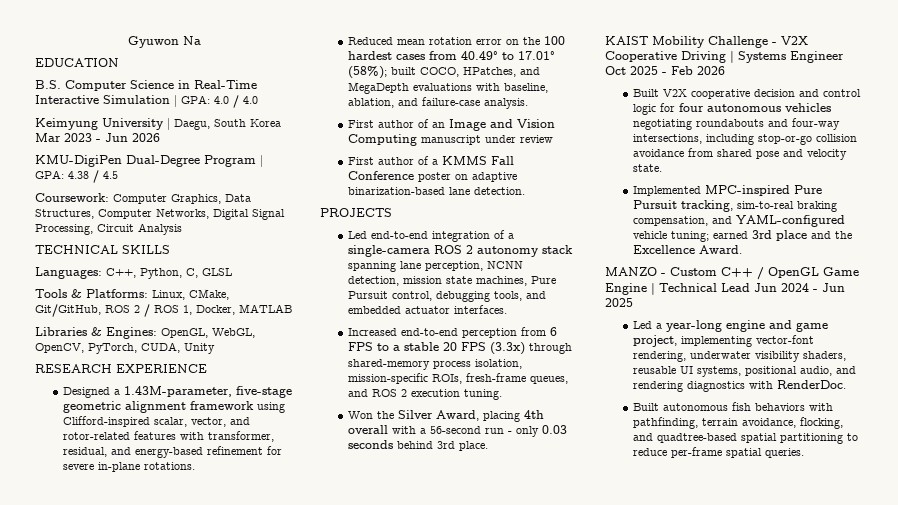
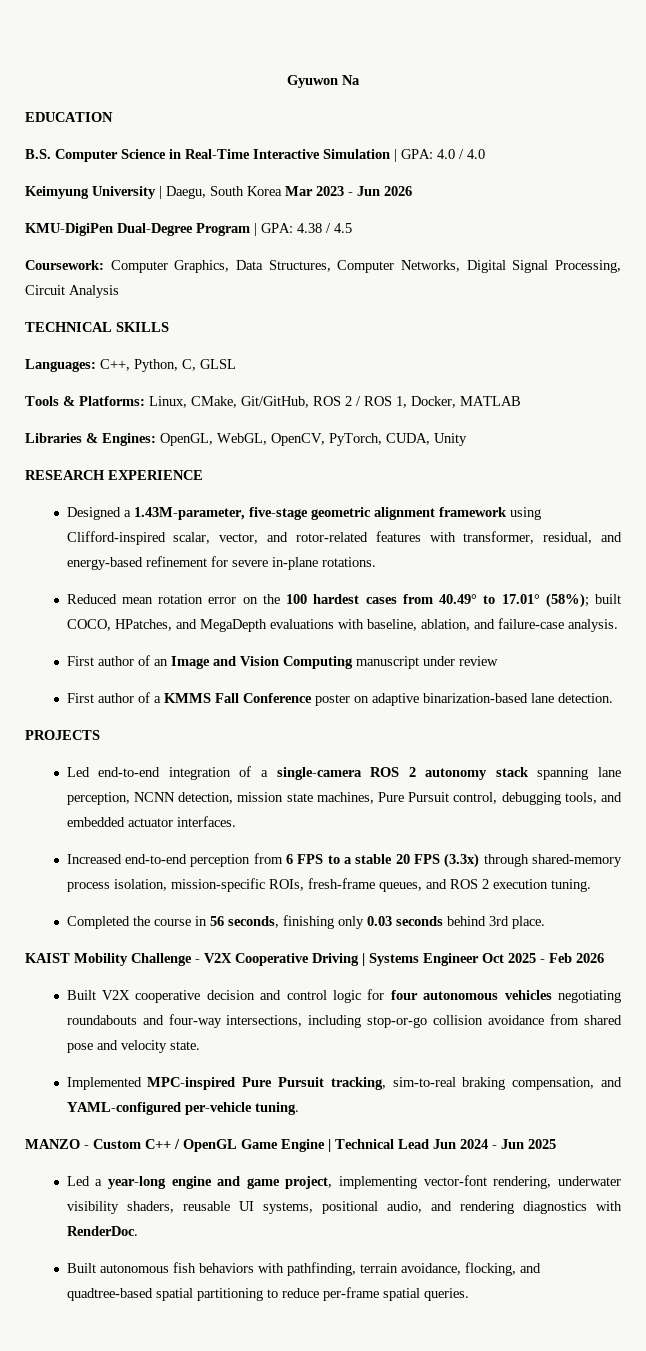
[348,410,545,422] [348,425,513,434] Won the Silver Award, placing 4th overall with a 56-second run - -> [66,915,334,929] Completed the course in 56 seconds, finishing
[633,230,853,242] [633,245,743,254] vehicle tuning; earned 3rd place and the Excellence Award. -> [184,1102,299,1115] per-vehicle tuning.

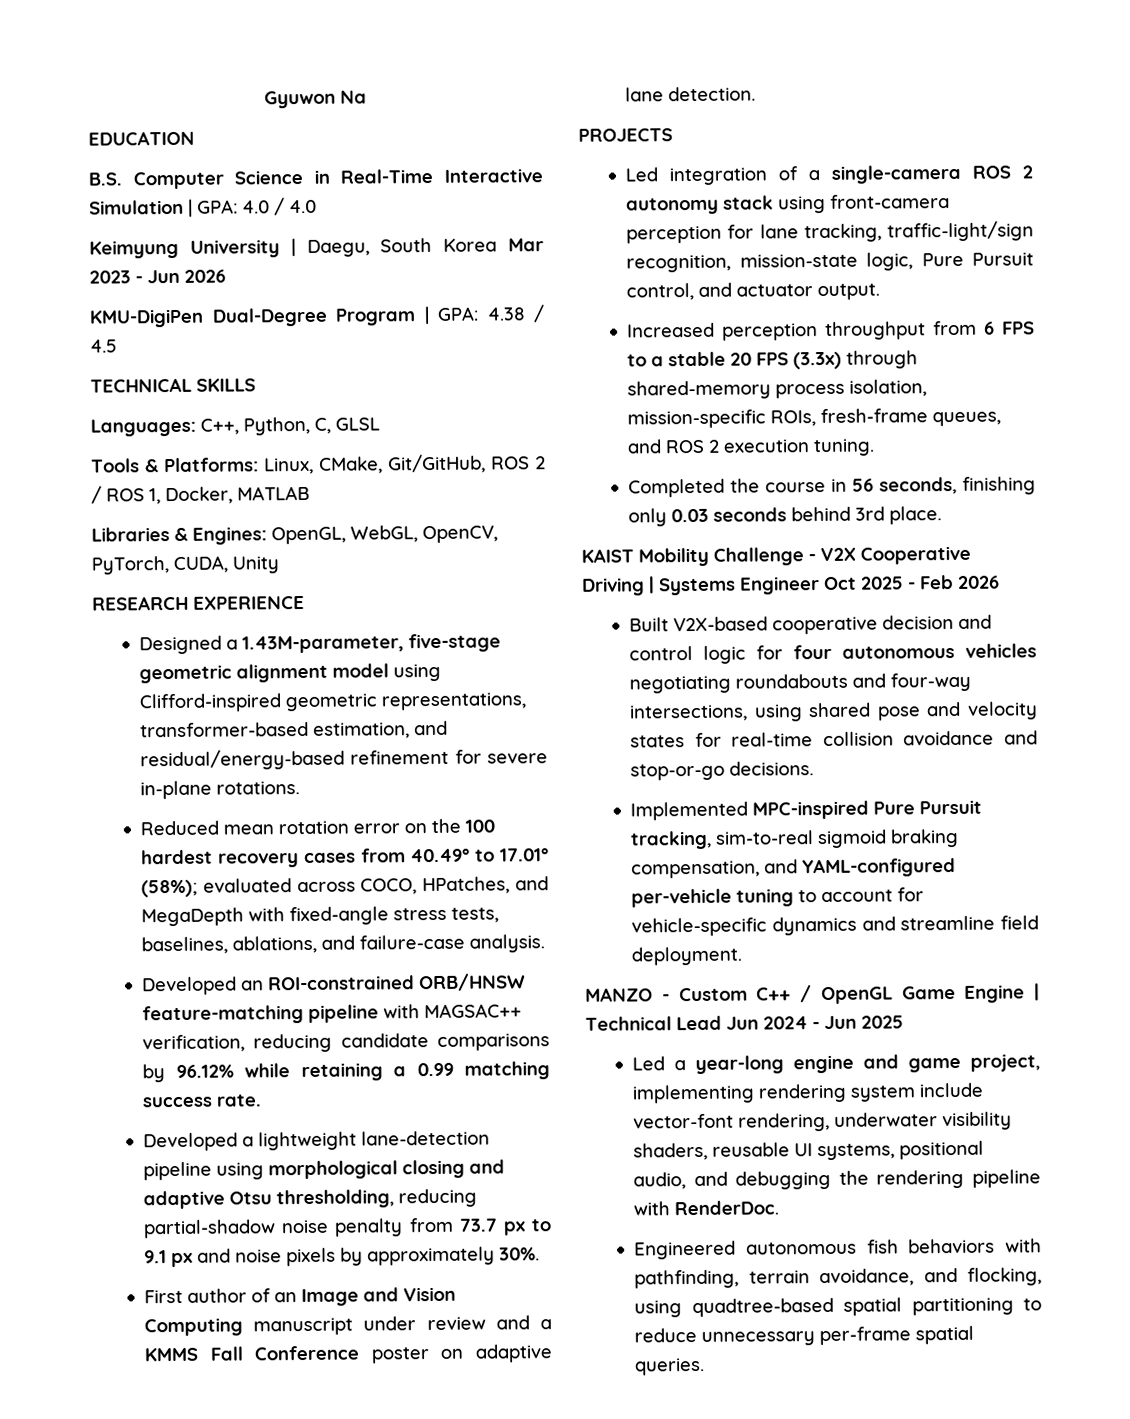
[25,260,621,273] [25,285,119,298] // Coursework: Computer Graphics, Data Structures, Computer Networks, Digital Signal Processing, Circuit Analysis -> (117, 346) none
[438,507,507,517] framework -> [332,663,390,678] model
[173,531,623,544] [66,557,143,570] scalar, vector, and rotor-related features with transformer, residual, and energy-based -> [285,692,527,712] [140,720,449,739] [140,748,346,771] geometric representations, transformer-based estimation, and residual/energy-based
(360, 599) none -> [217,853,299,868] recovery
[595,594,621,604] built -> [202,878,356,893] evaluated across
[269,618,618,632] evaluations with baseline, ablation, and failure-case analysis. -> [248,906,500,926] [141,934,546,955] [142,973,527,996] [142,1003,523,1025] [142,1033,550,1053] [142,1061,550,1083] [142,1094,263,1108] [143,1130,491,1152] [143,1159,506,1181] [143,1188,478,1210] [143,1217,552,1239] [144,1246,541,1268] with fixed-angle stress tests, baselines, ablations, and failure-case analysis. // Developed an ROI-constrained ORB/HNSW feature-matching pipeline with MAGSAC++ verification, reducing candidate comparisons by 96.12% while retaining a 0.99 matching success rate. // Developed a lightweight lane-detection pipeline using morphological closing and adaptive Otsu thresholding, reducing partial-shadow noise penalty from 73.7 px to 9.1 px and noise pixels by approximately 30%.
[66,692,150,703] // First author of -> [495,1315,530,1330] and
[422,693,528,703] binarization-based -> (553, 1353) none
[98,767,161,777] end-to-end -> (659, 174) none
[537,767,622,780] [66,792,622,805] [66,816,236,827] spanning lane perception, NCNN detection, mission state machines, Pure Pursuit control, debugging tools, and embedded actuator interfaces. -> [778,194,951,214] [626,220,1034,244] [626,252,1034,273] [626,282,881,301] using front-camera perception for lane tracking, traffic-light/sign recognition, mission-state logic, Pure Pursuit control, and actuator output.
[125,854,251,867] end-to-end perception -> [722,321,927,341] perception throughput
[102,990,131,1000] V2X -> [673,616,769,632] V2X-based
[308,1014,622,1028] [66,1040,200,1053] including stop-or-go collision avoidance from shared pose and velocity state. -> [753,701,1038,722] [630,730,1038,748] [630,761,815,781] using shared pose and velocity states for real-time collision avoidance and stop-or-go decisions.
(456, 1082) none -> [817,829,888,849] sigmoid
[254,1102,299,1115] tuning. -> [736,887,925,907] [631,915,1039,937] [631,946,743,966] tuning to account for vehicle-specific dynamics and streamline field deployment.
(418, 1182) none -> [758,1082,984,1103] rendering system include
[459,1201,587,1214] rendering diagnostics -> [735,1169,1041,1190] debugging the rendering pipeline
[66,1263,96,1273] Built -> [634,1240,737,1260] Engineered
[464,1262,541,1276] flocking, and -> [923,1267,1042,1286] [634,1300,683,1318] and flocking, using
(319, 1293) none -> [701,1331,816,1346] unnecessary

